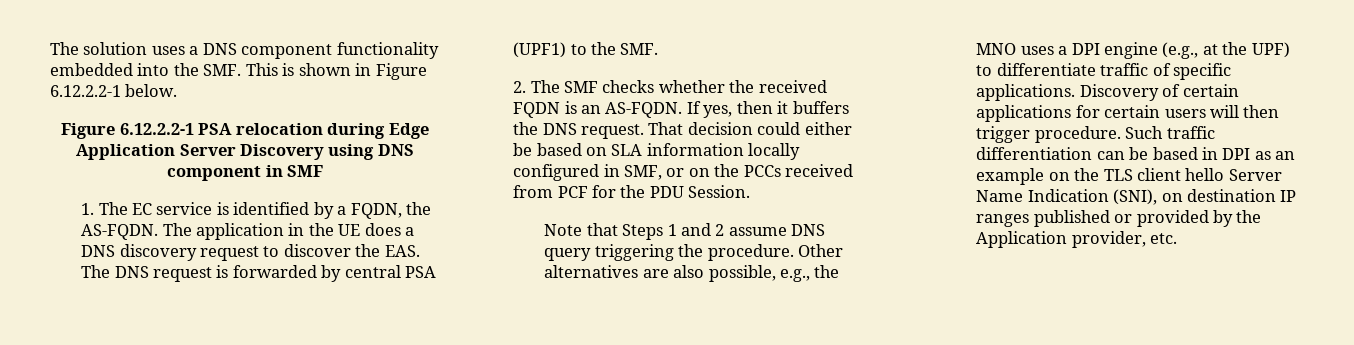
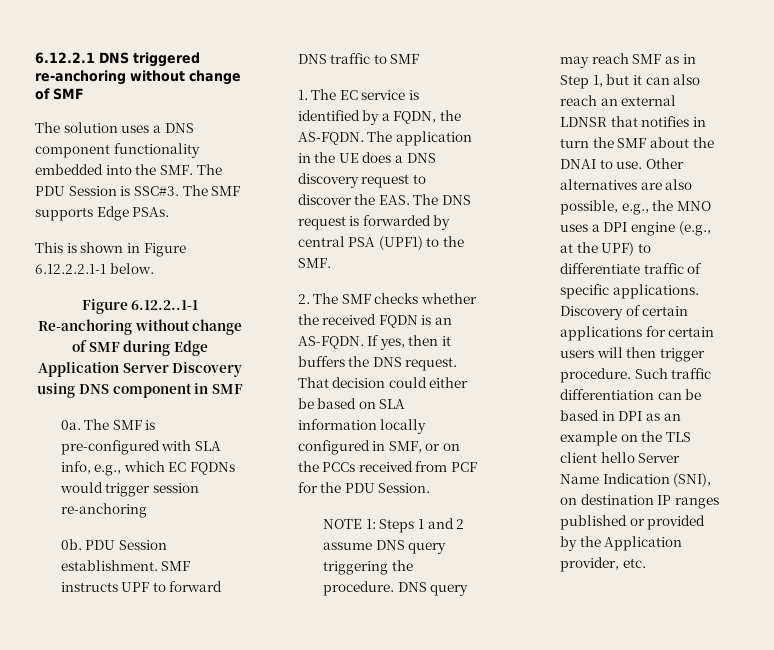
(50, 48) none -> [35,52,200,67] [35,70,241,85] [35,88,84,100] 6.12.2.1 DNS triggered re-anchoring without change of SMF //
(242, 70) none -> [196,164,222,175] [35,185,241,196] [35,206,170,221] The PDU Session is SSC#3. The SMF supports Edge PSAs. //
[50,85,121,97] 6.12.2.2-1 -> [35,264,106,274] 6.12.2.2.1-1
[119,123,323,135] 6.12.2.2-1 PSA relocation -> [131,300,199,310] [37,319,243,335] [72,340,120,352] 6.12.2..1-1 Re-anchoring without change of SMF
(323, 171) none -> [60,419,156,430] [60,440,221,455] [60,461,236,476] [59,482,199,497] [60,503,147,518] [60,539,167,550] [60,560,191,571] [60,581,223,592] [297,53,420,64] // 0a. The SMF is pre-configured with SLA info, e.g., which EC FQDNs would trigger session re-anchoring // 0b. PDU Session establishment. SMF instructs UPF to forward DNS traffic to SMF
[544,223,618,236] Note that -> [322,519,376,529] NOTE 1:
(794, 252) none -> [397,582,469,596] [559,53,696,68] [559,74,701,89] [559,95,677,106] [559,116,706,127] [559,137,714,148] [559,159,643,169] DNS query may reach SMF as in Step 1, but it can also reach an external LDNSR that notifies in turn the SMF about the DNAI to use.

